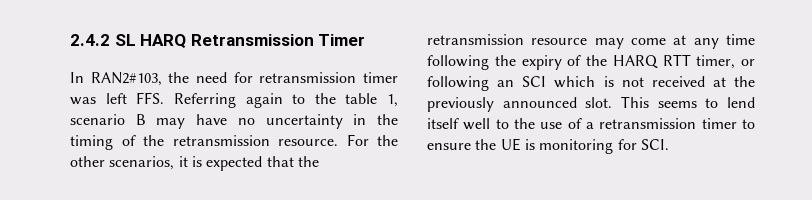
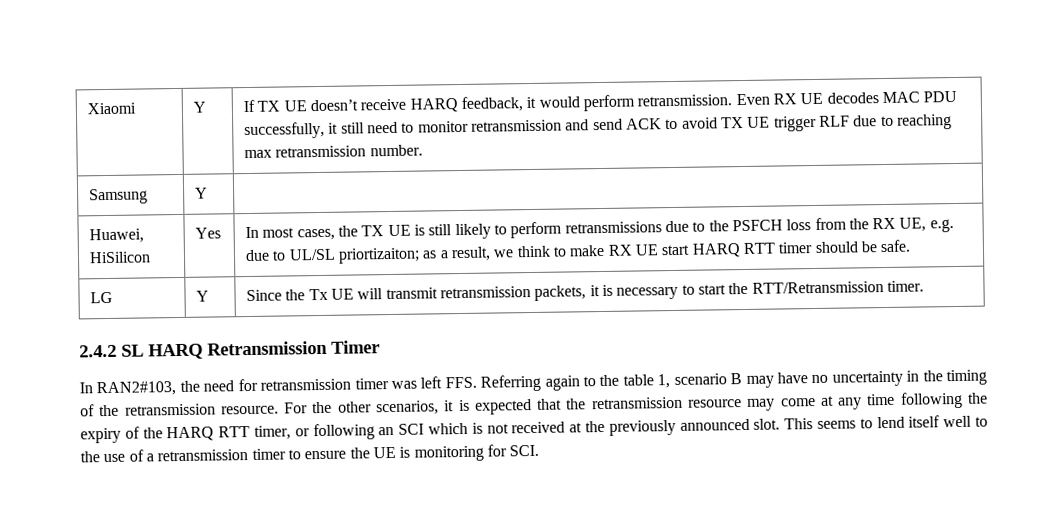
(70, 40) none -> [87,102,137,115] [193,101,207,113] [243,90,958,113] [244,114,952,140] [244,144,423,159] [89,188,149,205] [195,187,209,199] [89,228,145,244] [89,251,152,264] [195,227,222,239] [245,217,954,241] [245,239,911,264] [90,291,114,304] [196,290,210,302] [246,280,924,302] Xiaomi | Y | If TX UE doesn’t receive HARQ feedback, it would perform retransmission. Even RX UE decodes MAC PDU successfully, it still need to monitor retransmission and send ACK to avoid TX UE trigger RLF due to reaching max retransmission number. // Samsung | Y | // Huawei, HiSilicon | Yes | In most cases, the TX UE is still likely to perform retransmissions due to the PSFCH loss from the RX UE, e.g. due to UL/SL priortizaiton; as a result, we think to make RX UE start HARQ RTT timer should be safe. // LG | Y | Since the Tx UE will transmit retransmission packets, it is necessary to start the RTT/Retransmission timer. //

